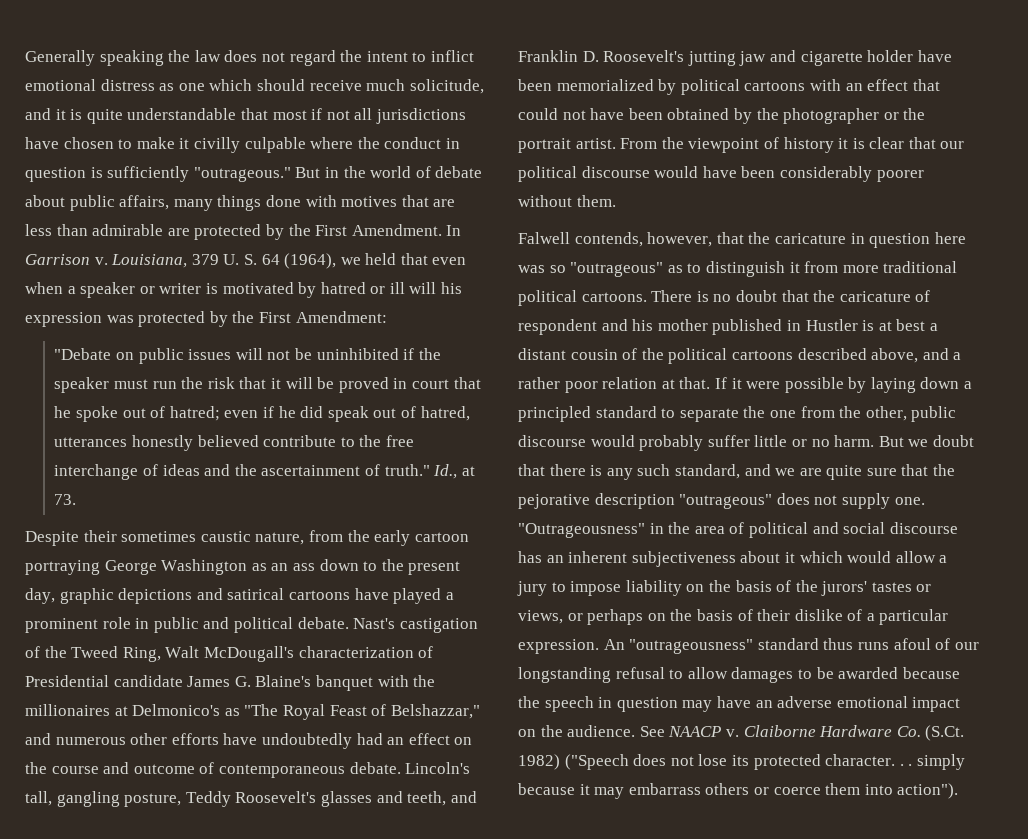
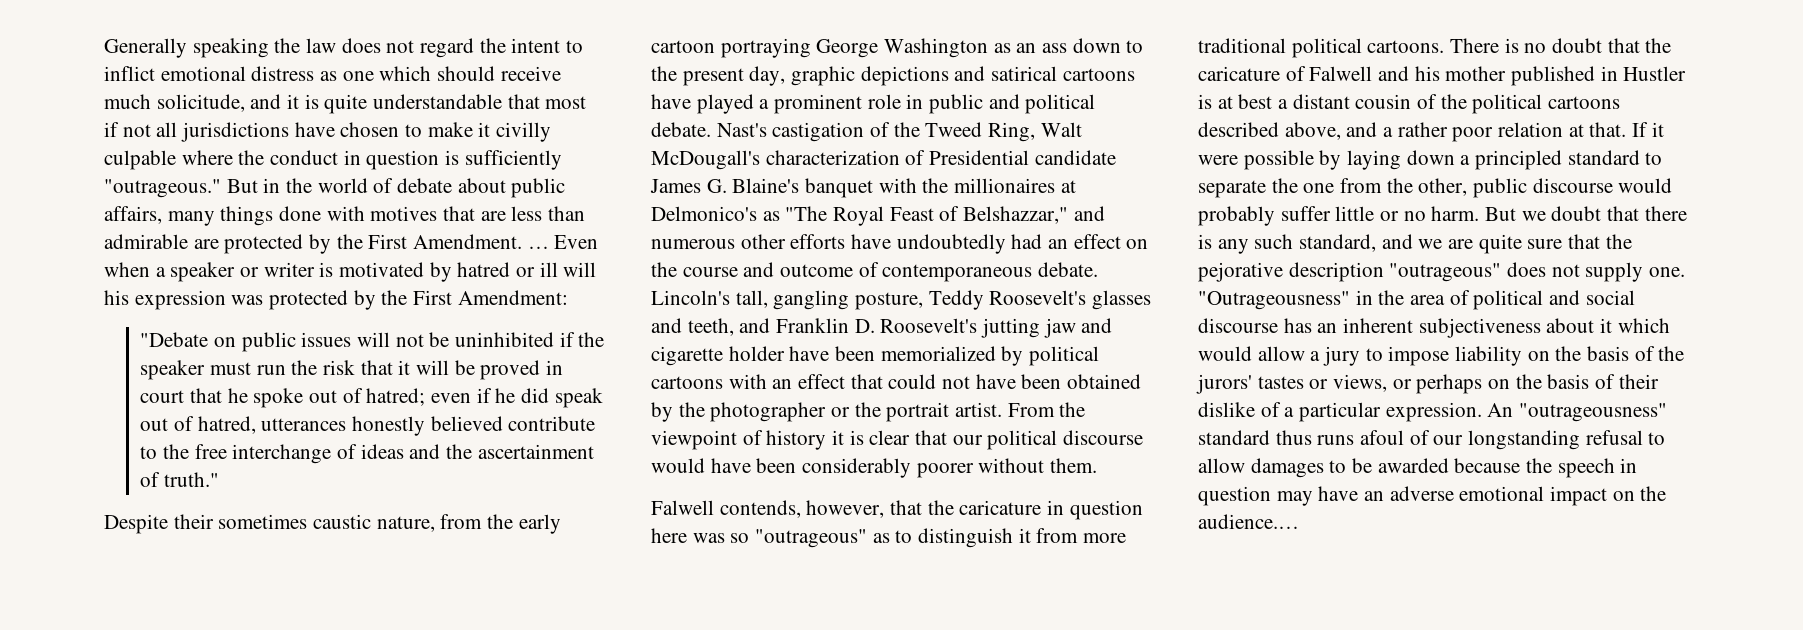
[446,225,462,236] [25,253,467,269] In Garrison v. Louisiana, 379 U. S. 64 (1964), we held that even -> [527,235,599,249] … Even
[433,464,475,479] [54,494,77,505] Id., at 73. -> (220, 479) none
[518,319,597,335] respondent -> [1309,66,1373,81] Falwell
[567,725,965,741] [518,754,965,770] [518,783,959,799] audience. See NAACP v. Claiborne Hardware Co. (S.Ct. 1982) ("Speech does not lose its protected character. . . simply because it may embarrass others or coerce them into action"). -> [1198,514,1299,529] audience.…

